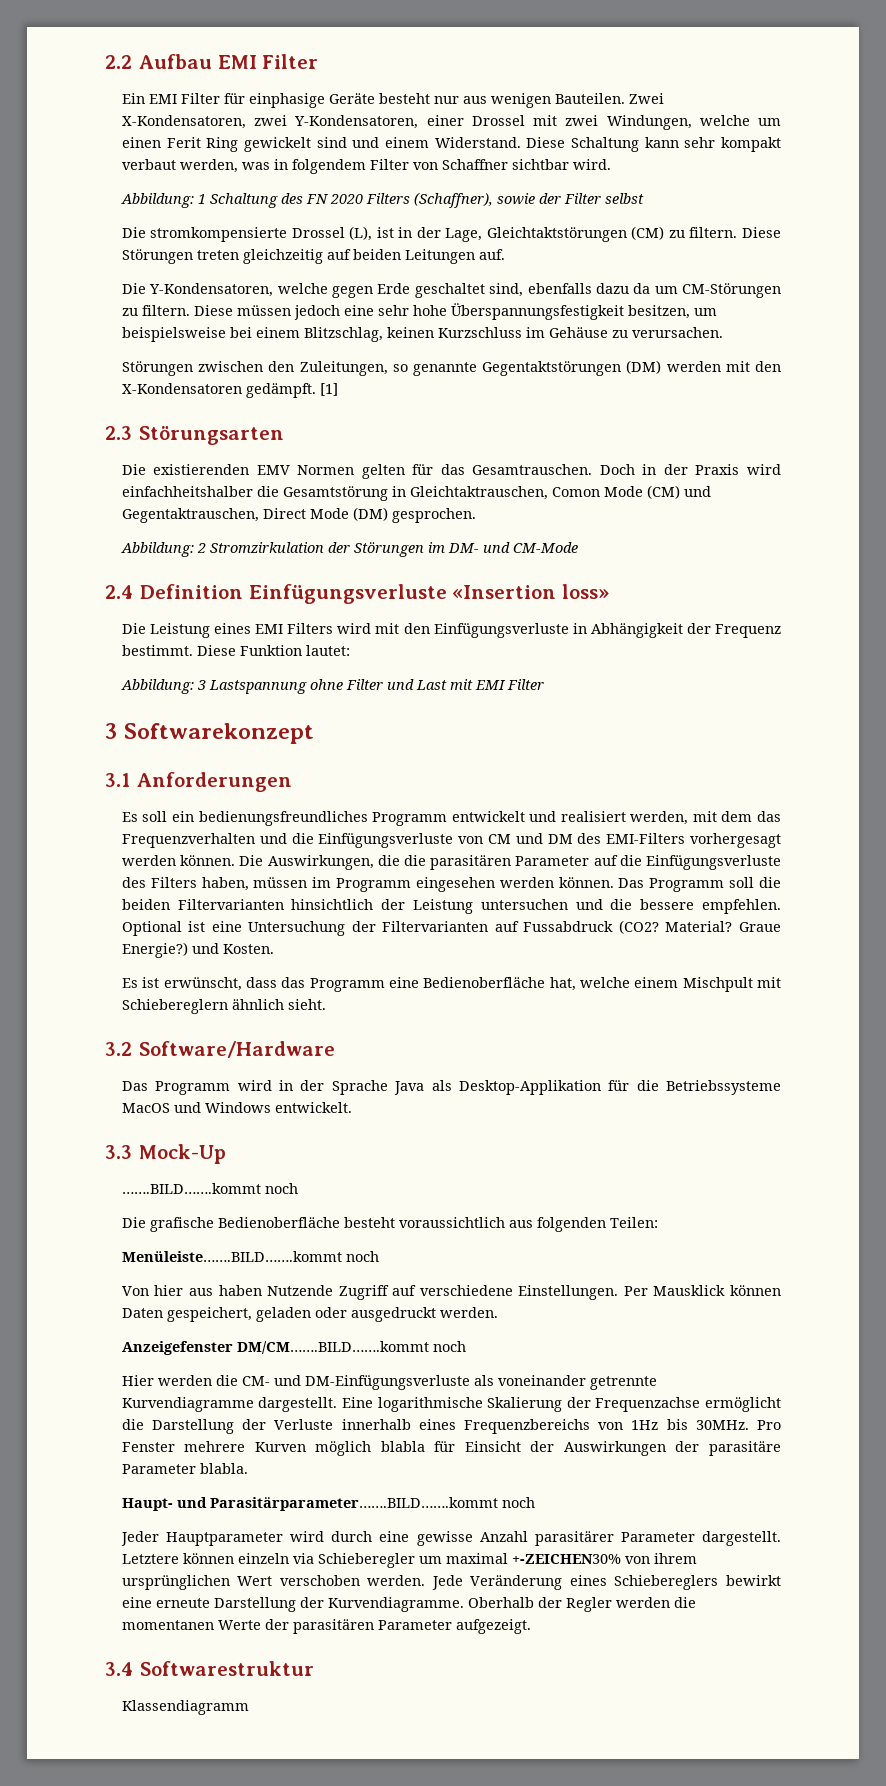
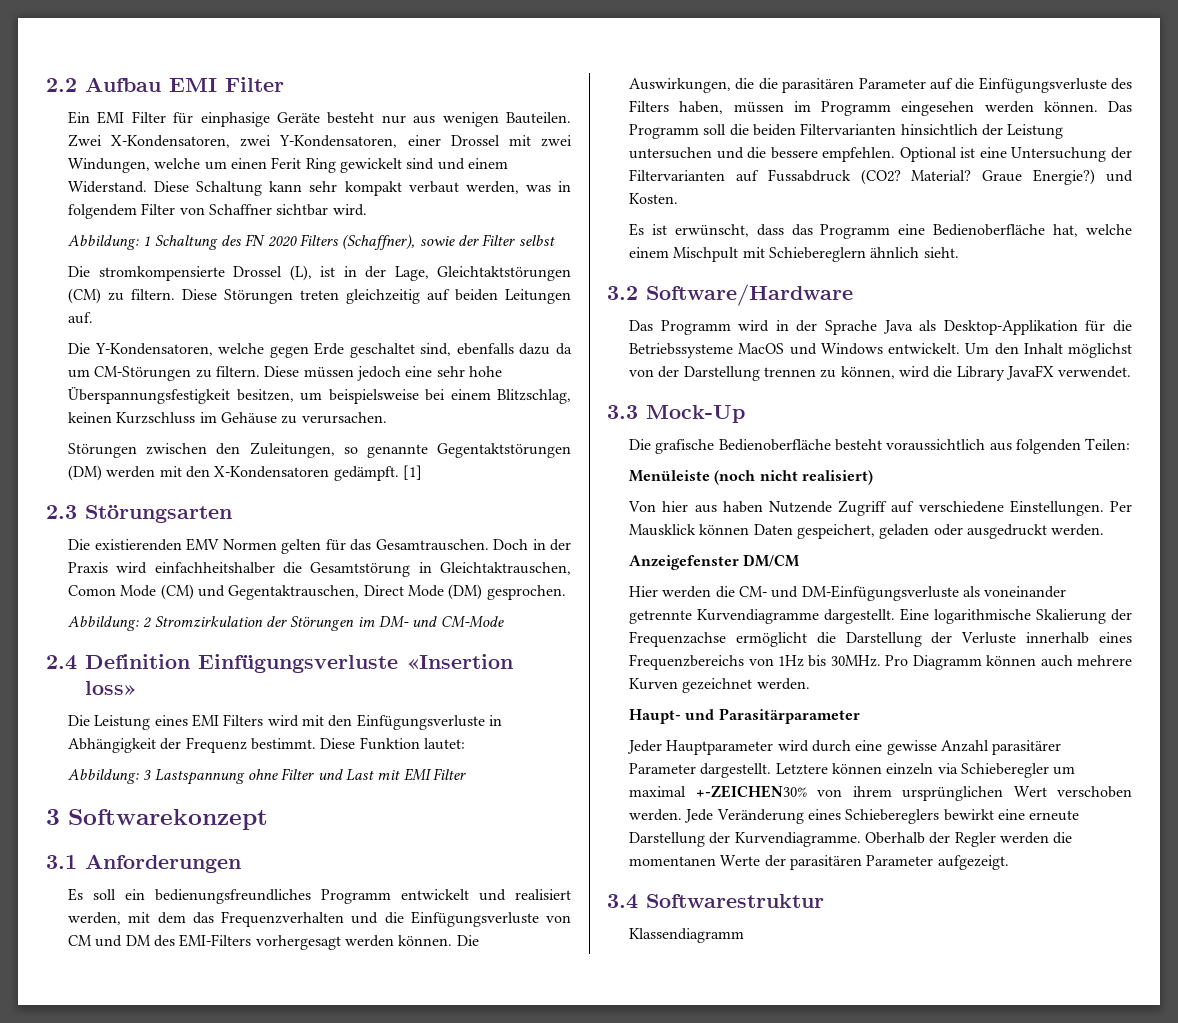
(352, 1107) none -> [965,343,1132,358] [629,365,1132,381] Um den Inhalt möglichst von der Darstellung trennen zu können, wird die Library JavaFX verwendet.
[121,1183,298,1194] // …….BILD…….kommt noch -> (745, 414) none
[121,1251,379,1262] Menüleiste…….BILD…….kommt noch -> [629,470,874,485] Menüleiste (noch nicht realisiert)
[236,1341,466,1354] DM/CM…….BILD…….kommt noch -> [743,554,801,567] DM/CM
[121,1441,782,1456] [121,1463,248,1474] Fenster mehrere Kurven möglich blabla für Einsicht der Auswirkungen der parasitäre Parameter blabla. -> [912,655,1132,670] [629,678,810,693] Diagramm können auch mehrere Kurven gezeichnet werden.
[209,1497,535,1511] Parasitärparameter…….BILD…….kommt noch -> [718,708,860,724] Parasitärparameter

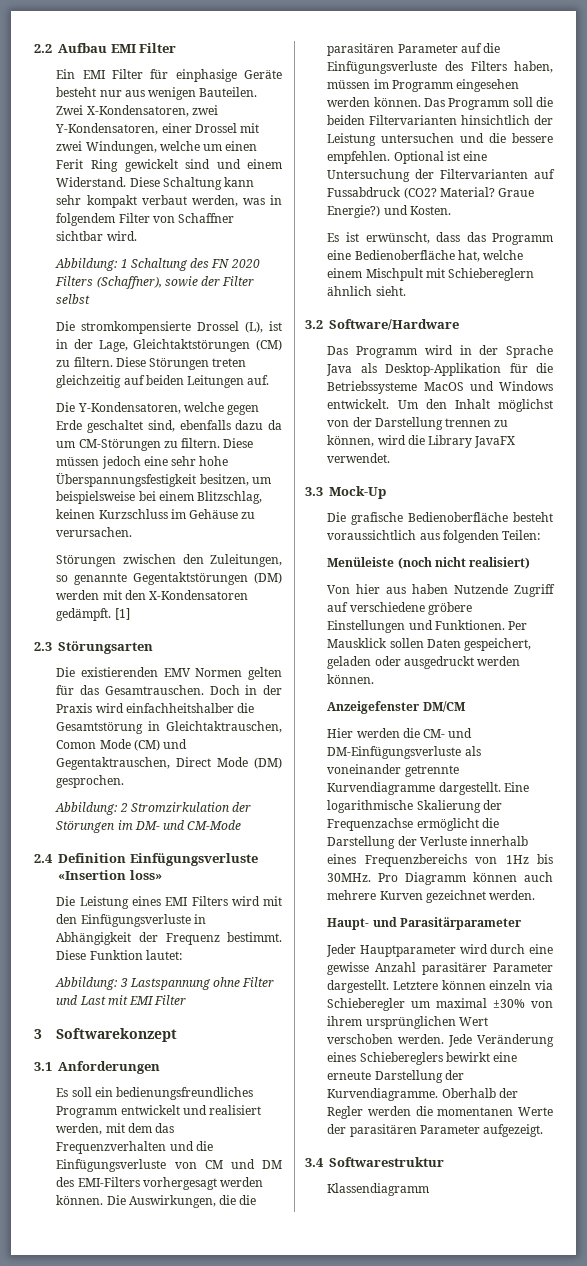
[1009,500,1104,516] Einstellungen. -> [427,602,472,615] [327,620,505,633] gröbere Einstellungen und Funktionen.
[699,524,750,535] können -> [389,638,424,648] sollen
[1051,524,1105,536] werden. -> [477,656,521,666] [327,674,375,684] werden können.
[695,785,807,798] +-ZEICHEN30% -> [493,999,526,1008] ±30%

